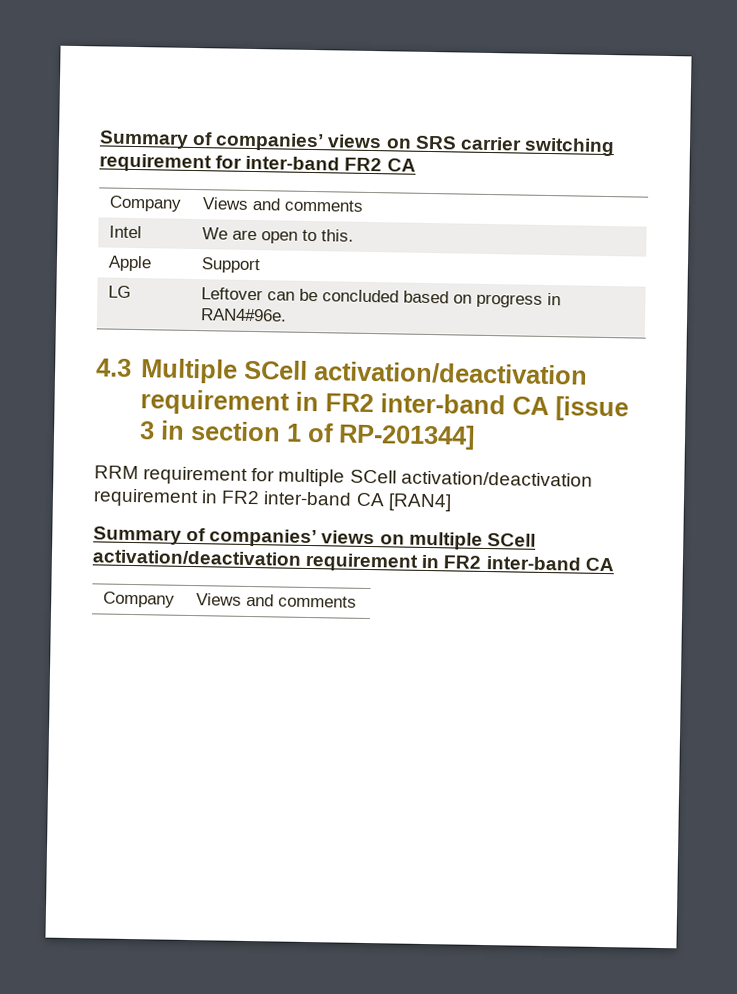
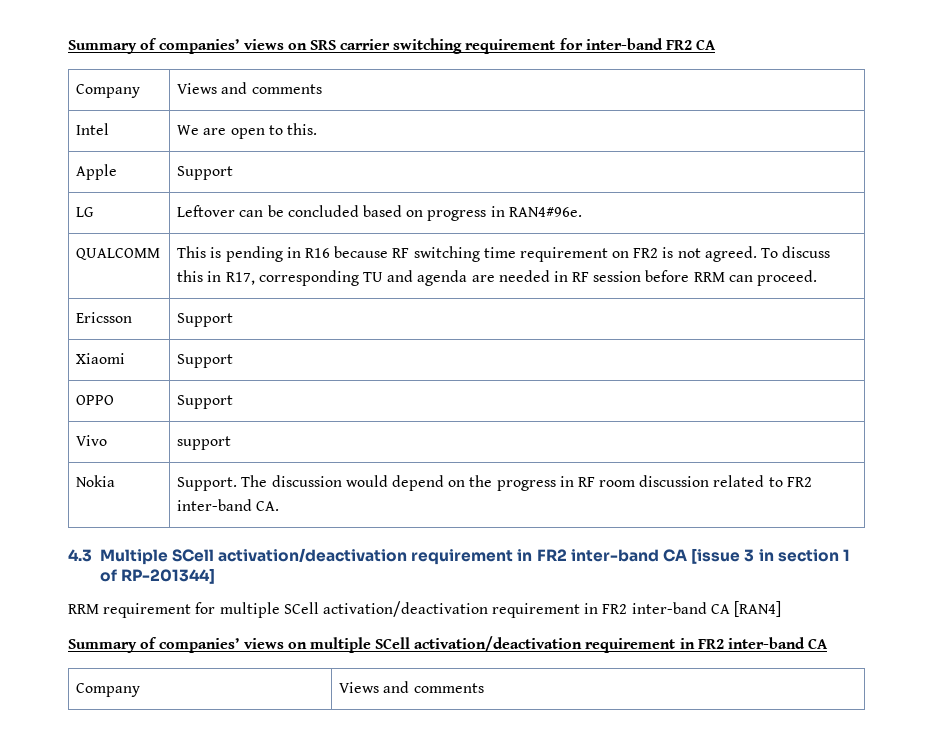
(287, 315) none -> [76,248,161,260] [177,246,831,262] [177,270,818,286] [76,312,133,323] [177,313,234,327] [76,353,126,364] [177,354,234,368] [76,395,115,405] [177,395,234,409] [76,435,108,446] [177,436,232,450] [76,475,116,487] [177,475,812,491] [177,499,280,511] // QUALCOMM | This is pending in R16 because RF switching time requirement on FR2 is not agreed. To discuss this in R17, corresponding TU and agenda are needed in RF session before RRM can proceed. // Ericsson | Support // Xiaomi | Support // OPPO | Support // Vivo | support // Nokia | Support. The discussion would depend on the progress in RF room discussion related to FR2 inter-band CA.

